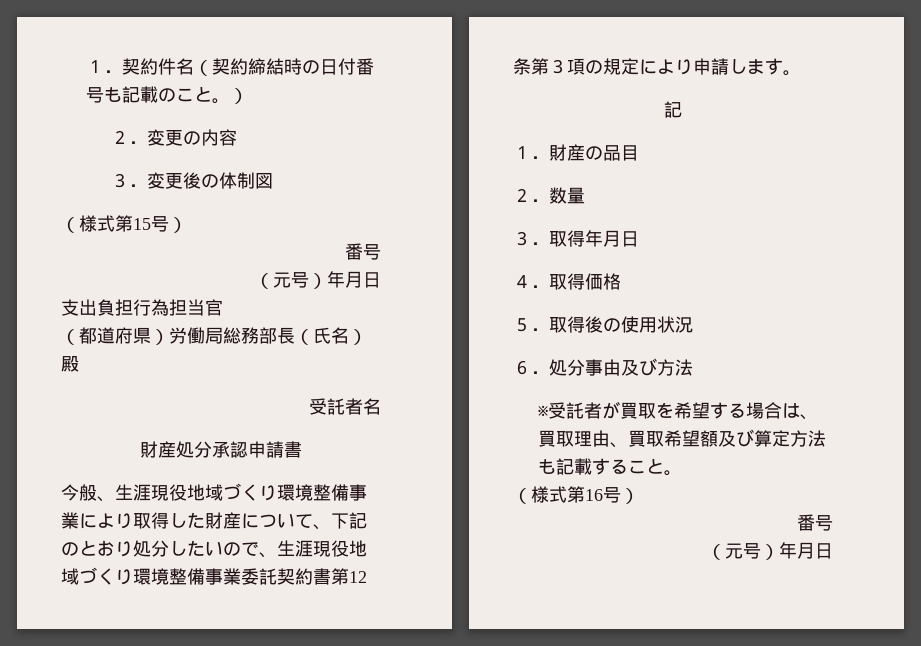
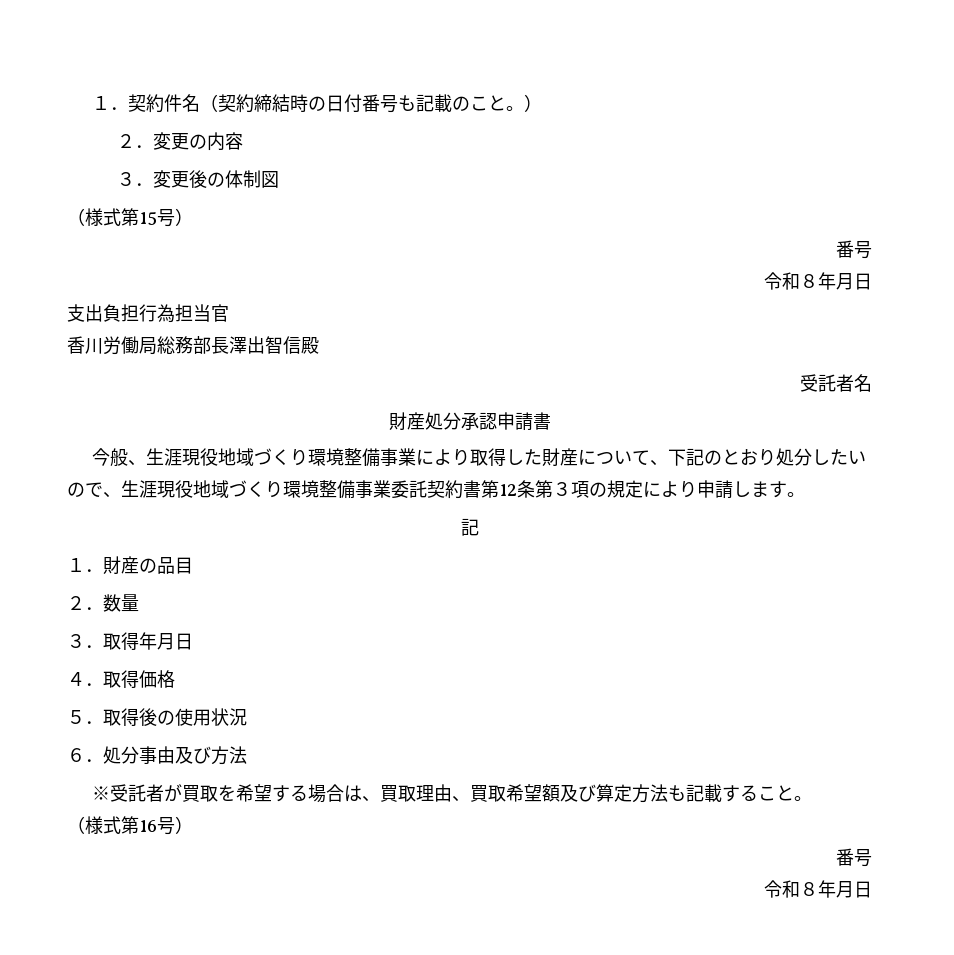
[255,272,327,289] （元号） -> [764,272,818,290] 令和８
[61,327,169,345] （都道府県） -> [67,336,103,354] 香川
[295,327,367,345] （氏名） -> [229,336,301,354] 澤出智信
[707,543,779,560] （元号） -> [764,880,818,898] 令和８

